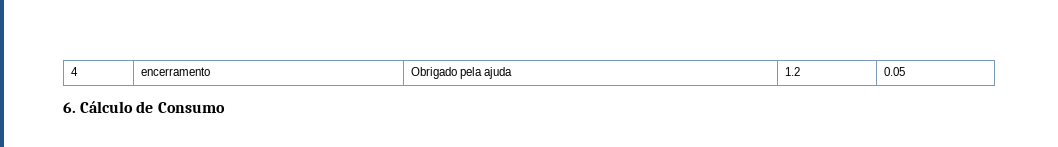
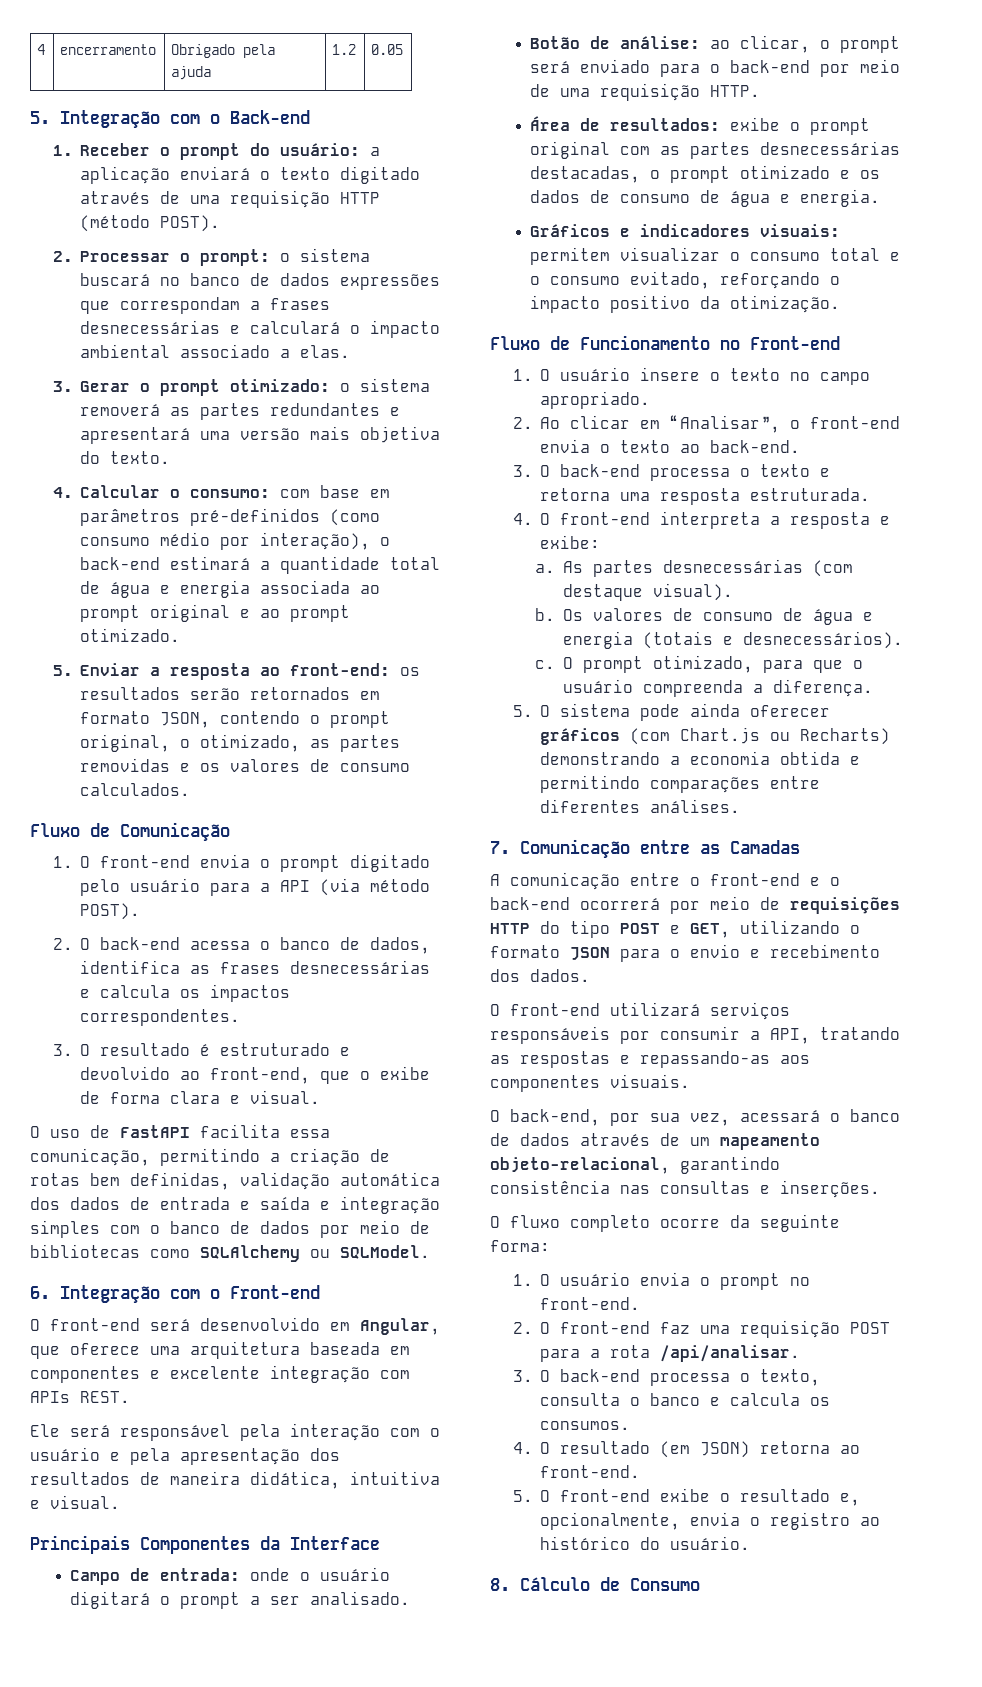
[63,102,76,113] 6. -> [30,110,310,128] [52,143,381,160] [80,166,421,184] [80,190,381,208] [80,215,221,232] [52,248,371,266] [80,273,441,290] [80,297,331,314] [80,320,441,338] [80,344,351,358] [52,378,431,396] [80,403,401,420] [80,426,441,444] [80,451,171,464] [52,485,391,498] [80,508,381,526] [80,532,391,550] [80,556,441,574] [80,580,381,598] [80,604,351,622] [80,628,181,642] [52,663,421,680] [80,687,381,700] [80,711,391,728] [80,734,401,752] [80,758,411,772] [80,783,191,796] [30,822,230,841] [52,854,431,872] [80,878,431,896] [80,903,141,920] [52,937,431,954] [80,960,431,974] [80,984,291,1002] [80,1009,241,1026] [52,1043,351,1056] [80,1066,431,1084] [80,1090,321,1104] [30,1124,330,1138] [30,1148,390,1166] [30,1172,440,1190] [30,1196,440,1214] [30,1220,430,1238] [30,1244,430,1262] [30,1285,320,1303] [30,1317,440,1335] [30,1341,410,1359] [30,1365,410,1383] [30,1391,130,1403] [30,1423,440,1441] [30,1447,340,1465] [30,1471,440,1489] [30,1495,120,1509] [30,1535,380,1554] [69,1567,390,1585] [69,1591,410,1609] [529,35,900,53] [529,59,900,77] [529,83,760,101] [529,116,870,135] [529,141,900,159] [529,165,880,183] [529,189,880,207] [529,224,840,237] [529,247,900,265] [529,271,840,289] [529,295,840,313] [490,335,840,350] [512,367,871,385] [540,391,651,409] [512,415,901,433] [540,439,801,453] [512,464,831,481] [540,488,871,505] [512,511,891,529] [540,535,601,549] [535,559,854,577] [563,583,734,601] [535,608,874,625] [563,631,904,649] [535,655,864,673] [563,679,874,697] [512,703,831,721] [540,727,891,745] [540,751,861,765] [540,775,821,793] [540,799,741,813] [490,839,800,858] [490,872,840,890] [490,896,900,914] [490,920,860,938] [490,944,880,962] [490,969,590,982] [490,1002,790,1020] [490,1026,900,1044] [490,1051,810,1068] [490,1074,690,1092] [490,1109,900,1126] [490,1133,820,1150] [490,1156,780,1174] [490,1180,880,1198] [490,1214,840,1232] [490,1240,550,1252] [512,1272,811,1290] [540,1297,641,1310] [512,1320,891,1338] [540,1345,801,1362] [512,1369,821,1386] [540,1393,831,1406] [540,1421,631,1430] [512,1441,861,1458] [540,1465,641,1478] [512,1488,861,1506] [540,1512,881,1530] [540,1536,751,1550] [490,1578,510,1591] 5. Integração com o Back-end // 1. Receber o prompt do usuário: a aplicação enviará o texto digitado através de uma requisição HTTP (método POST). // 2. Processar o prompt: o sistema buscará no banco de dados expressões que correspondam a frases desnecessárias e calculará o impacto ambiental associado a elas. // 3. Gerar o prompt otimizado: o sistema removerá as partes redundantes e apresentará uma versão mais objetiva do texto. // 4. Calcular o consumo: com base em parâmetros pré-definidos (como consumo médio por interação), o back-end estimará a quantidade total de água e energia associada ao prompt original e ao prompt otimizado. // 5. Enviar a resposta ao front-end: os resultados serão retornados em formato JSON, contendo o prompt original, o otimizado, as partes removidas e os valores de consumo calculados. // Fluxo de Comunicação // 1. O front-end envia o prompt digitado pelo usuário para a API (via método POST). // 2. O back-end acessa o banco de dados, identifica as frases desnecessárias e calcula os impactos correspondentes. // 3. O resultado é estruturado e devolvido ao front-end, que o exibe de forma clara e visual. // O uso de FastAPI facilita essa comunicação, permitindo a criação de rotas bem definidas, validação automática dos dados de entrada e saída e integração simples com o banco de dados por meio de bibliotecas como SQLAlchemy ou SQLModel. // 6. Integração com o Front-end // O front-end será desenvolvido em Angular, que oferece uma arquitetura baseada em componentes e excelente integração com APIs REST. // Ele será responsável pela interação com o usuário e pela apresentação dos resultados de maneira didática, intuitiva e visual. // Principais Componentes da Interface // Campo de entrada: onde o usuário digitará o prompt a ser analisado. // Botão de análise: ao clicar, o prompt será enviado para o back-end por meio de uma requisição HTTP. // Área de resultados: exibe o prompt original com as partes desnecessárias destacadas, o prompt otimizado e os dados de consumo de água e energia. // Gráficos e indicadores visuais: permitem visualizar o consumo total e o consumo evitado, reforçando o impacto positivo da otimização. // Fluxo de Funcionamento no Front-end // 1. O usuário insere o texto no campo apropriado. // 2. Ao clicar em “Analisar”, o front-end envia o texto ao back-end. // 3. O back-end processa o texto e retorna uma resposta estruturada. // 4. O front-end interpreta a resposta e exibe: // a. As partes desnecessárias (com destaque visual). // b. Os valores de consumo de água e energia (totais e desnecessários). // c. O prompt otimizado, para que o usuário compreenda a diferença. // 5. O sistema pode ainda oferecer gráficos (com Chart.js ou Recharts) demonstrando a economia obtida e permitindo comparações entre diferentes análises. // 7. Comunicação entre as Camadas // A comunicação entre o front-end e o back-end ocorrerá por meio de requisições HTTP do tipo POST e GET, utilizando o formato JSON para o envio e recebimento dos dados. // O front-end utilizará serviços responsáveis por consumir a API, tratando as respostas e repassando-as aos componentes visuais. // O back-end, por sua vez, acessará o banco de dados através de um mapeamento objeto-relacional, garantindo consistência nas consultas e inserções. // O fluxo completo ocorre da seguinte forma: // 1. O usuário envia o prompt no front-end. // 2. O front-end faz uma requisição POST para a rota /api/analisar. // 3. O back-end processa o texto, consulta o banco e calcula os consumos. // 4. O resultado (em JSON) retorna ao front-end. // 5. O front-end exibe o resultado e, opcionalmente, envia o registro ao histórico do usuário. // 8.

